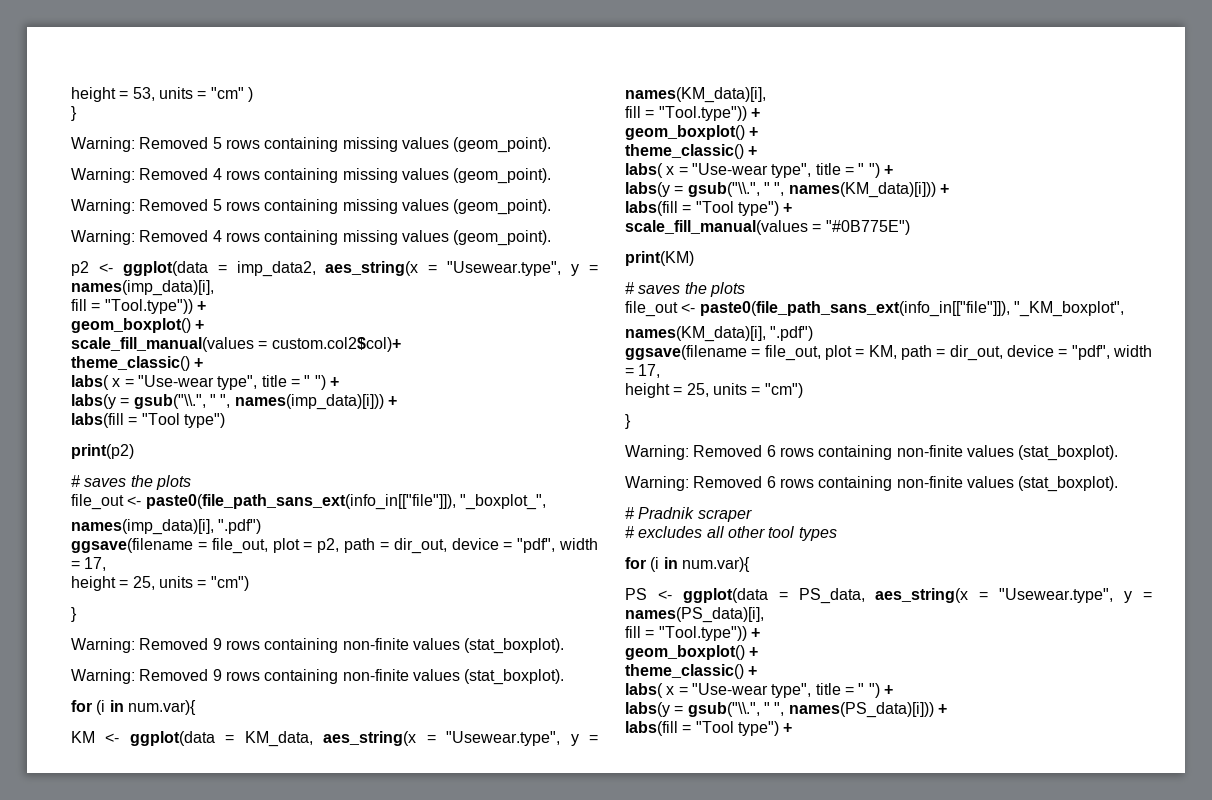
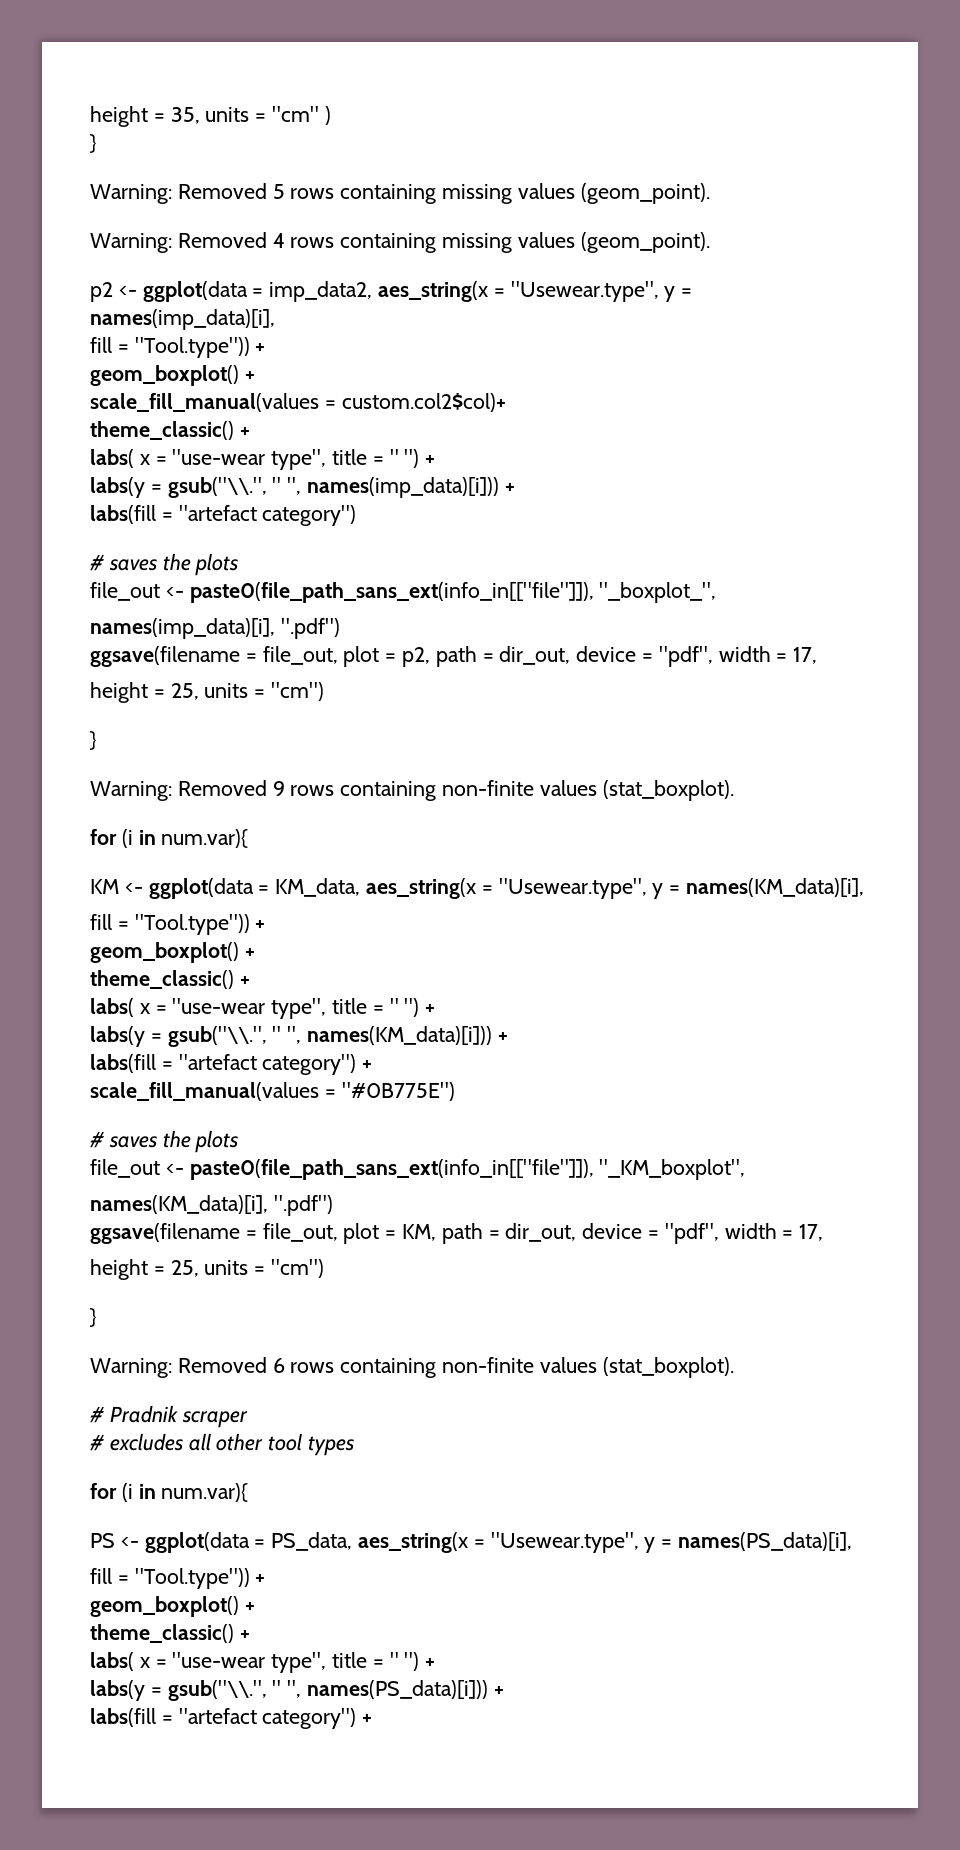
[71,87,155,102] height = 53, -> [90,106,200,127] height = 35,
[71,199,552,215] [71,230,552,246] // Warning: Removed 5 rows containing missing values (geom_point). // Warning: Removed 4 rows containing missing values (geom_point). -> (710, 242) none
[137,375,214,387] "Use-wear -> [172,449,266,465] "use-wear
[141,413,225,428] [71,444,134,459] "Tool type") // print(p2) -> [178,505,357,526] "artefact category")
[71,669,565,685] // Warning: Removed 9 rows containing non-finite values (stat_boxplot). -> (734, 790) none
[691,163,768,175] "Use-wear -> [172,998,266,1014] "use-wear
[695,201,779,216] "Tool type") -> [178,1054,357,1075] "artefact category")
[625,251,694,266] // print(KM) -> (455, 1091) none
[625,476,1119,492] // Warning: Removed 6 rows containing non-finite values (stat_boxplot). -> (734, 1367) none
[691,683,768,695] "Use-wear -> [172,1652,266,1668] "use-wear
[695,721,779,736] "Tool type") -> [178,1708,357,1729] "artefact category")

